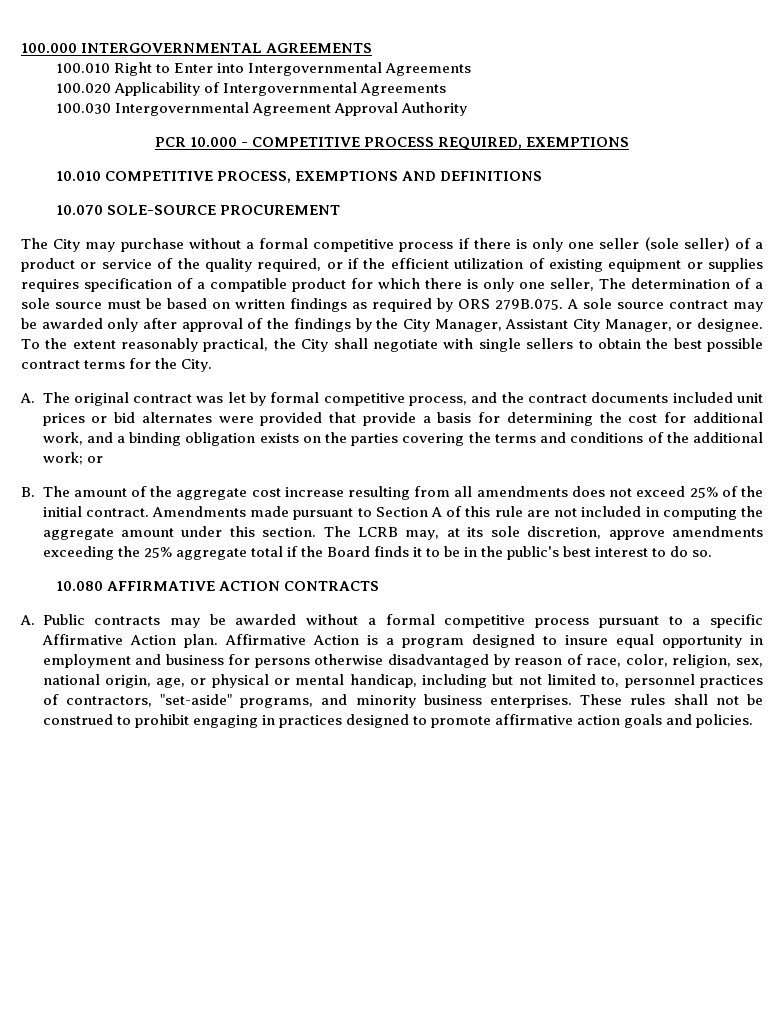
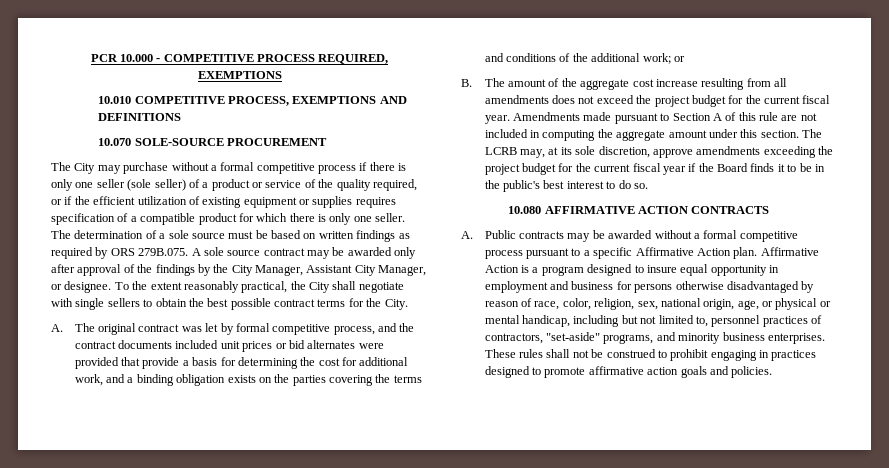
[21,43,373,53] [55,62,471,76] [55,82,446,96] [55,102,467,116] 100.000 INTERGOVERNMENTAL AGREEMENTS // 100.010 Right to Enter into Intergovernmental Agreements // 100.020 Applicability of Intergovernmental Agreements // 100.030 Intergovernmental Agreement Approval Authority // -> (90, 58) none
[550,278,594,291] seller, -> [375,213,406,222] seller.
[689,486,763,498] [42,506,149,517] 25% of the initial contract. -> [636,95,831,107] [484,115,510,124] the project budget for the current fiscal year.
[143,546,283,560] 25% aggregate total -> [484,163,686,175] project budget for the current fiscal year

